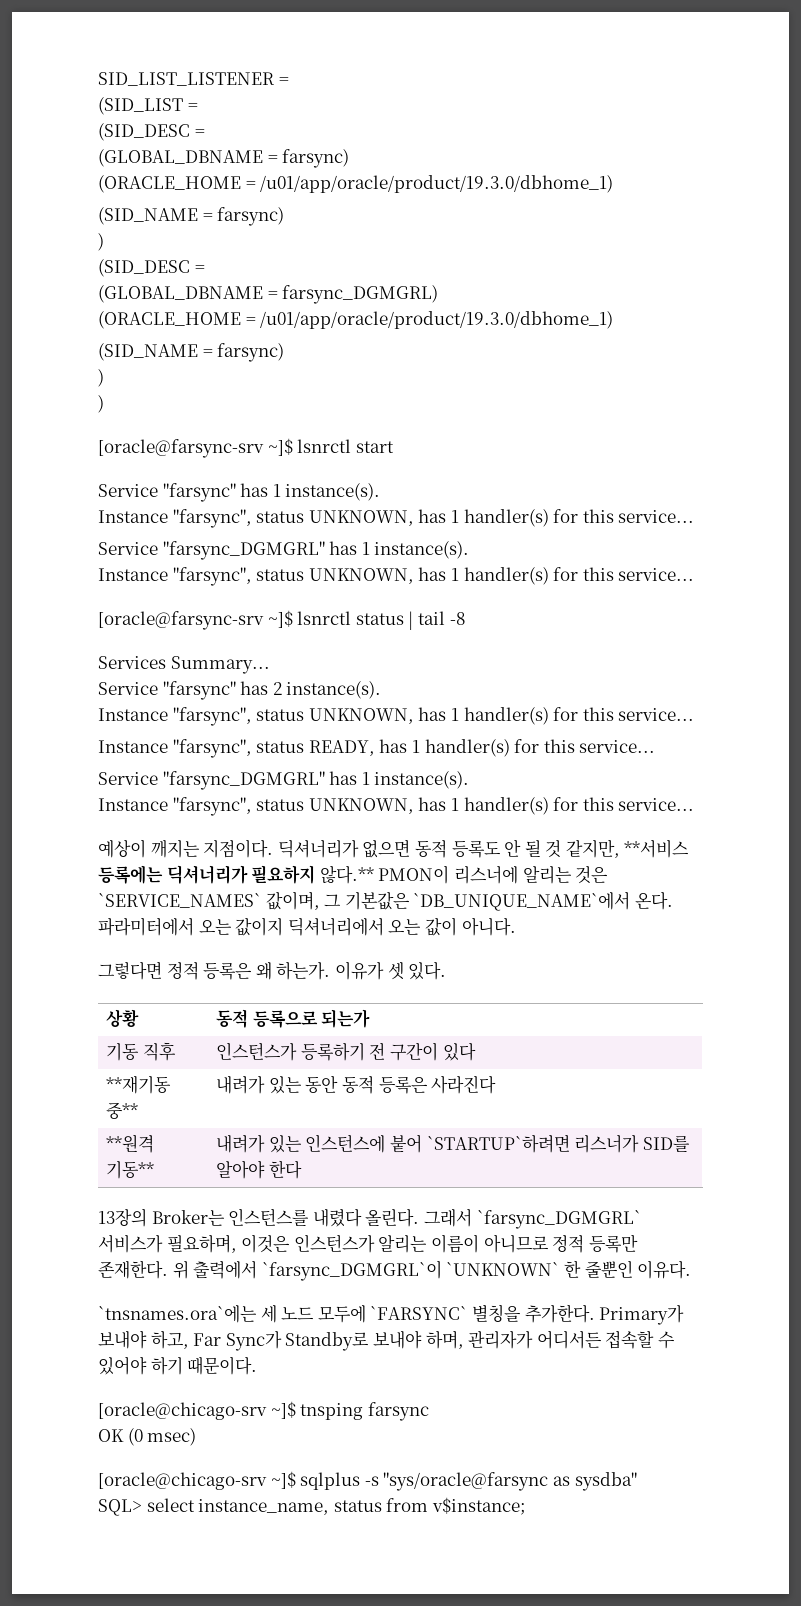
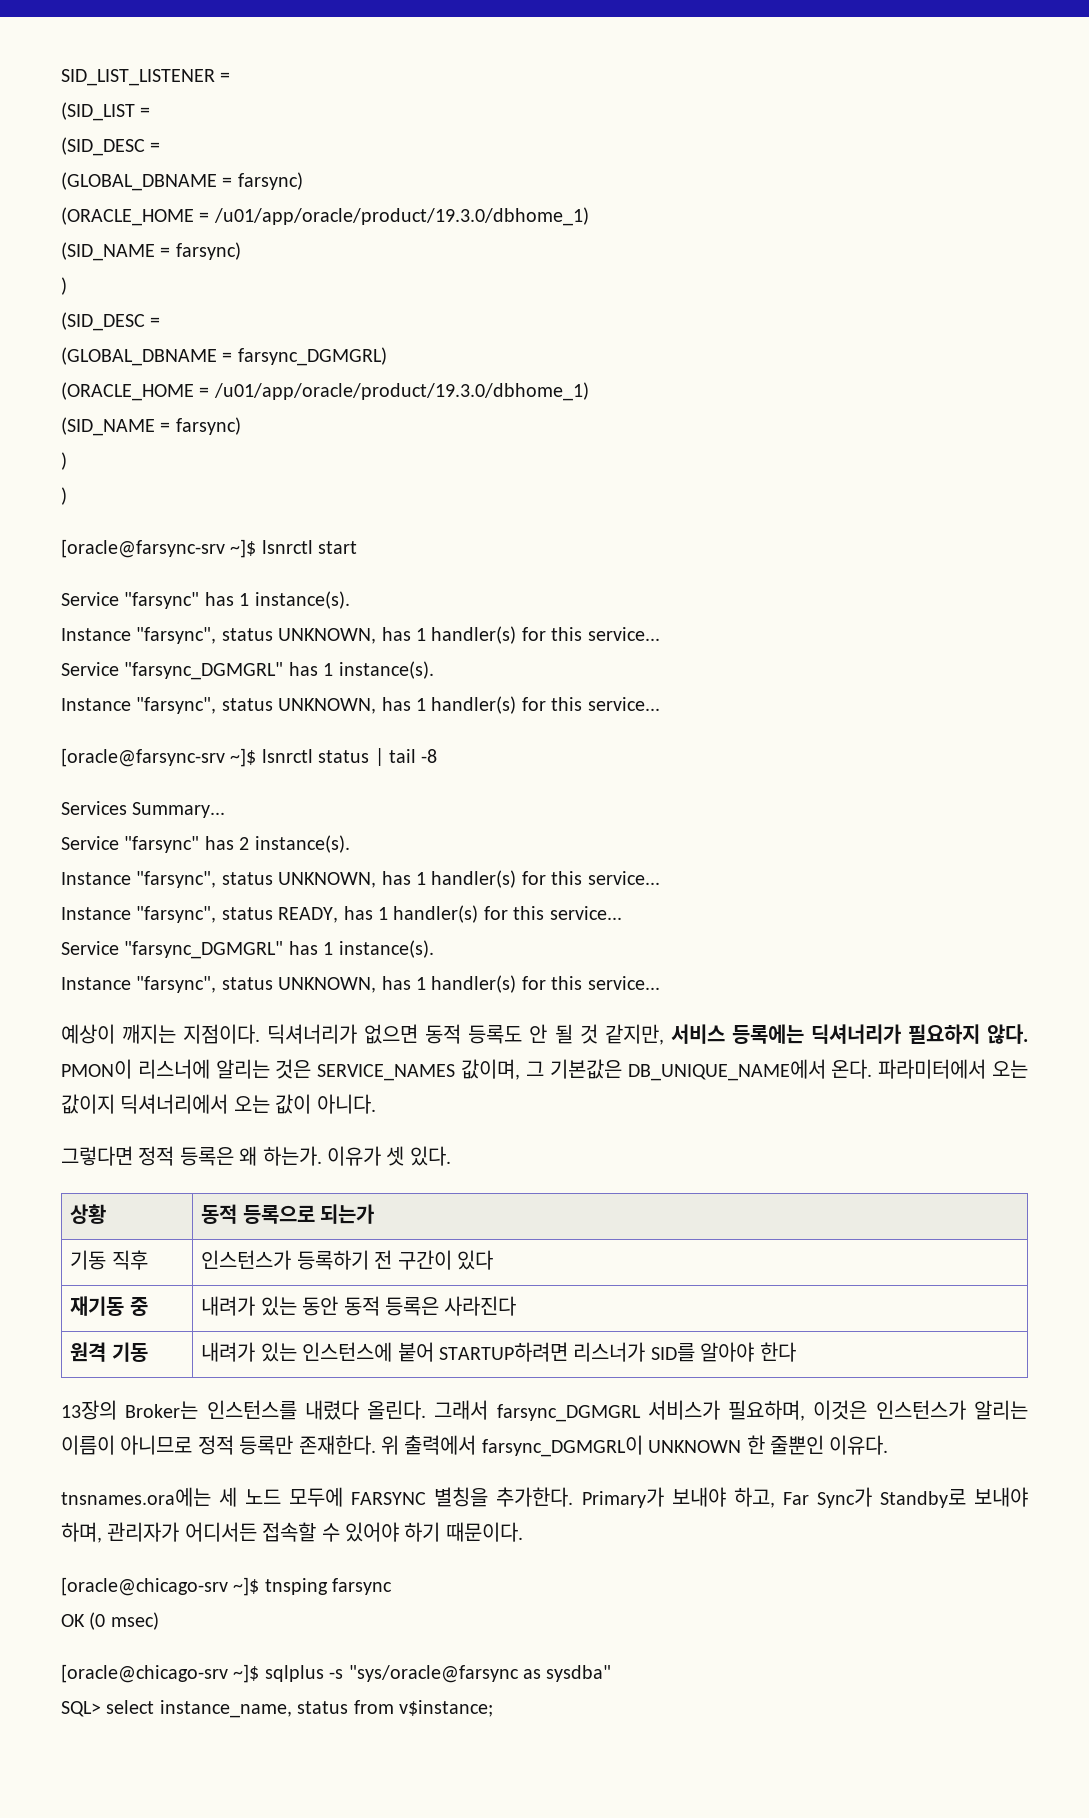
[624,839,690,858] **서비스 -> [670,1024,725,1044] 서비스
[319,865,374,884] 않다.** -> [987,1024,1029,1044] 않다.
[98,893,261,908] `SERVICE_NAMES` -> [317,1064,456,1081] SERVICE_NAMES
[413,891,631,911] `DB_UNIQUE_NAME`에서 -> [627,1059,826,1081] DB_UNIQUE_NAME에서
[106,1075,172,1094] [106,1102,139,1119] **재기동 중** -> [70,1296,148,1316] 재기동 중
[106,1134,155,1153] [106,1161,155,1179] **원격 기동** -> [70,1342,148,1362] 원격 기동
[426,1134,570,1153] `STARTUP`하려면 -> [439,1342,569,1362] STARTUP하려면
[476,1210,641,1229] `farsync_DGMGRL` -> [496,1404,641,1422] farsync_DGMGRL
[261,1260,560,1281] `farsync_DGMGRL`이 `UNKNOWN` -> [481,1435,742,1457] farsync_DGMGRL이 UNKNOWN
[98,1305,257,1323] `tnsnames.ora`에는 -> [61,1487,211,1507] tnsnames.ora에는
[370,1306,468,1320] `FARSYNC` -> [351,1492,427,1505] FARSYNC

